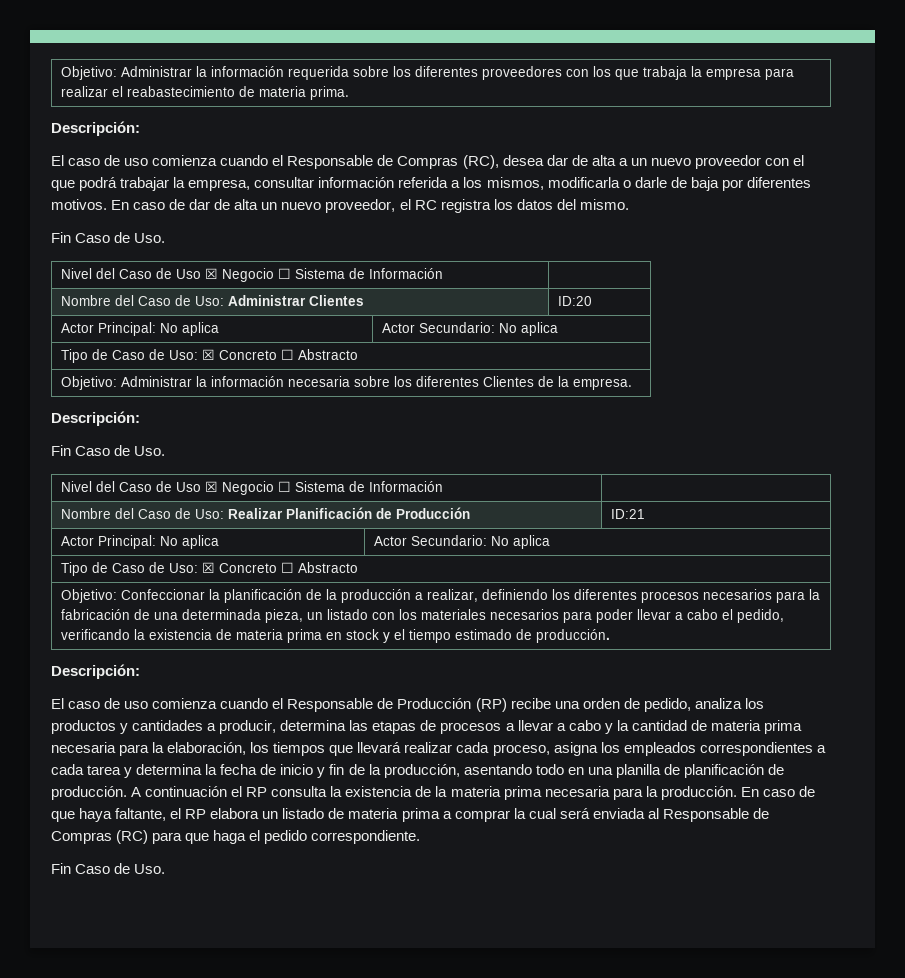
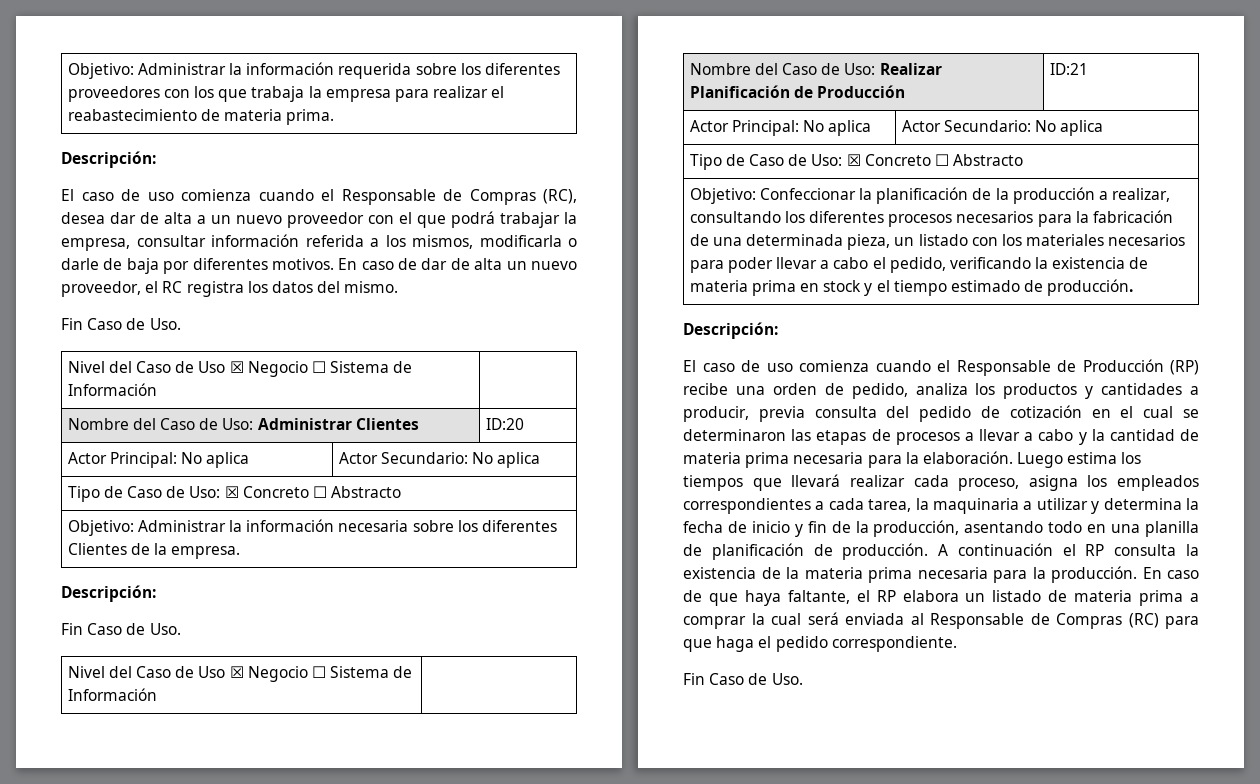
[481,589,548,600] definiendo -> [689,211,781,223] consultando
[280,720,347,731] determina -> [758,405,1199,422] [683,429,786,441] previa consulta del pedido de cotización en el cual se determinaron
[167,742,247,755] elaboración, -> [922,451,1118,468] elaboración. Luego estima
[87,765,122,775] tarea -> [868,498,1088,514] tarea, la maquinaria a utilizar

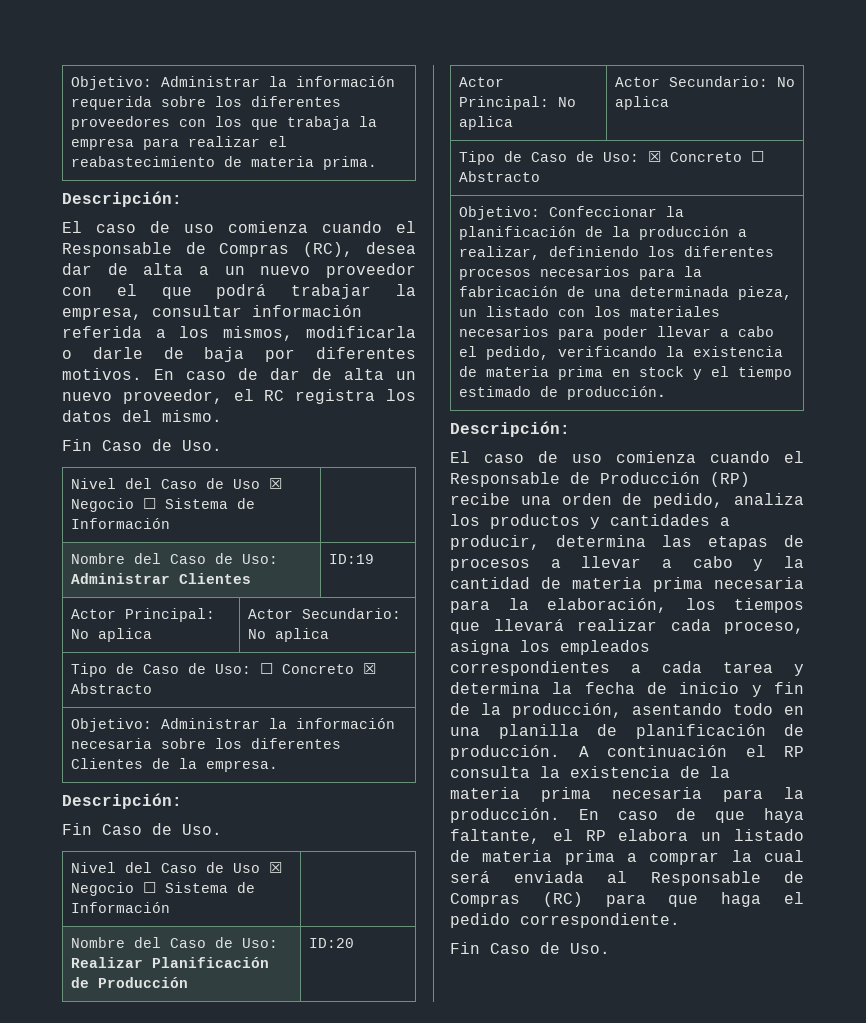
[485,418,524,430] ID:20 -> [328,554,374,564] ID:19
[224,486,327,498] ☒ Concreto ☐ -> [259,663,376,674] ☐ Concreto ☒
[1049,63,1088,75] ID:21 -> [308,938,354,948] ID:20
[689,211,781,223] consultando -> [548,246,639,257] definiendo
[758,405,1199,422] [683,429,786,441] previa consulta del pedido de cotización en el cual se determinaron -> [556,535,646,547] determina
[922,451,1118,468] elaboración. Luego estima -> [547,598,667,613] elaboración,
[868,498,1088,514] tarea, la maquinaria a utilizar -> [723,662,773,673] tarea

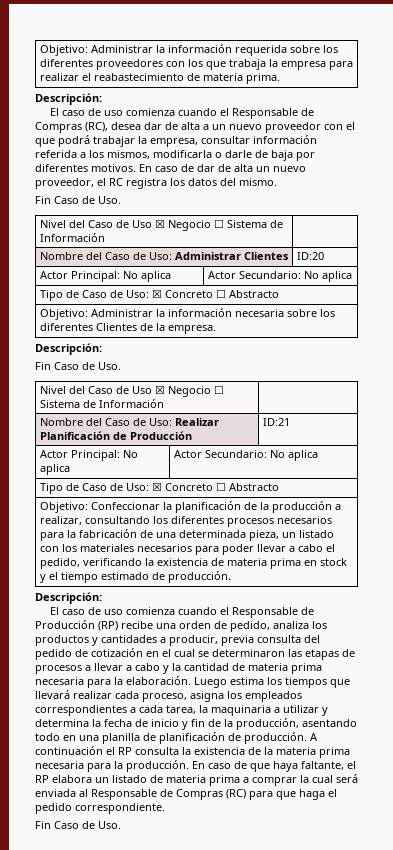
[328,554,374,564] ID:19 -> [296,252,324,260] ID:20
[259,663,376,674] ☐ Concreto ☒ -> [151,289,226,298] ☒ Concreto ☐
[308,938,354,948] ID:20 -> [262,418,290,426] ID:21
[548,246,639,257] definiendo -> [84,516,150,524] consultando
[556,535,646,547] determina -> [221,635,320,646] [35,648,285,660] previa consulta del pedido de cotización en el cual se determinaron
[547,598,667,613] elaboración, -> [126,676,264,688] elaboración. Luego estima
[723,662,773,673] tarea -> [166,705,319,716] tarea, la maquinaria a utilizar

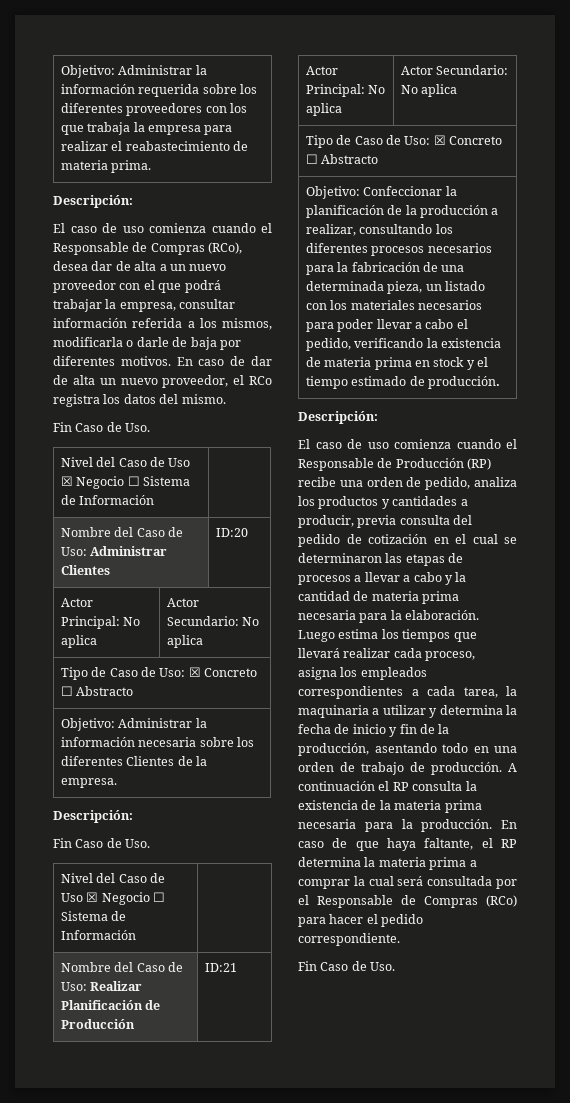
[85,122,108,132] (RC), -> [208,242,243,254] (RCo),
[109,178,123,186] RC -> [249,376,272,385] RCo
[102,732,225,744] planilla de planificación -> [298,762,404,775] orden de trabajo
[52,775,163,783] elabora un listado de -> [298,857,376,867] determina la
[35,789,325,800] enviada al Responsable de Compras (RC) para que haga -> [427,876,517,889] [298,895,517,908] [298,914,364,927] consultada por el Responsable de Compras (RCo) para hacer

